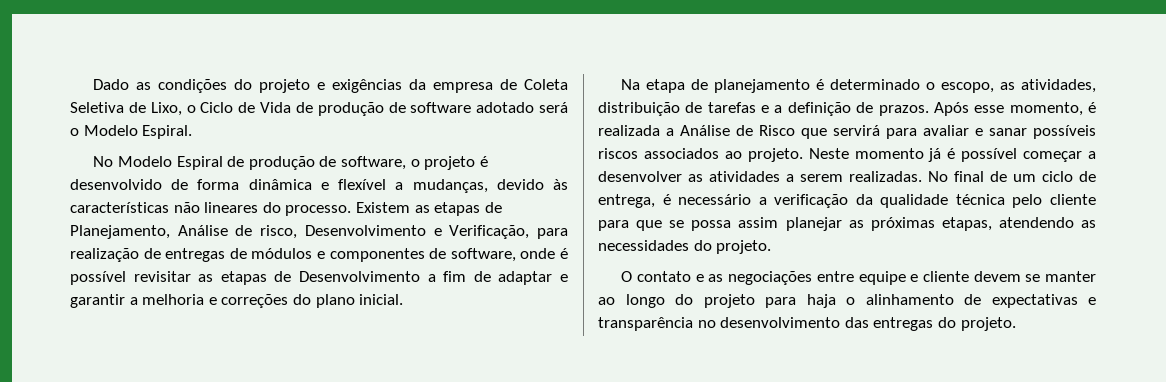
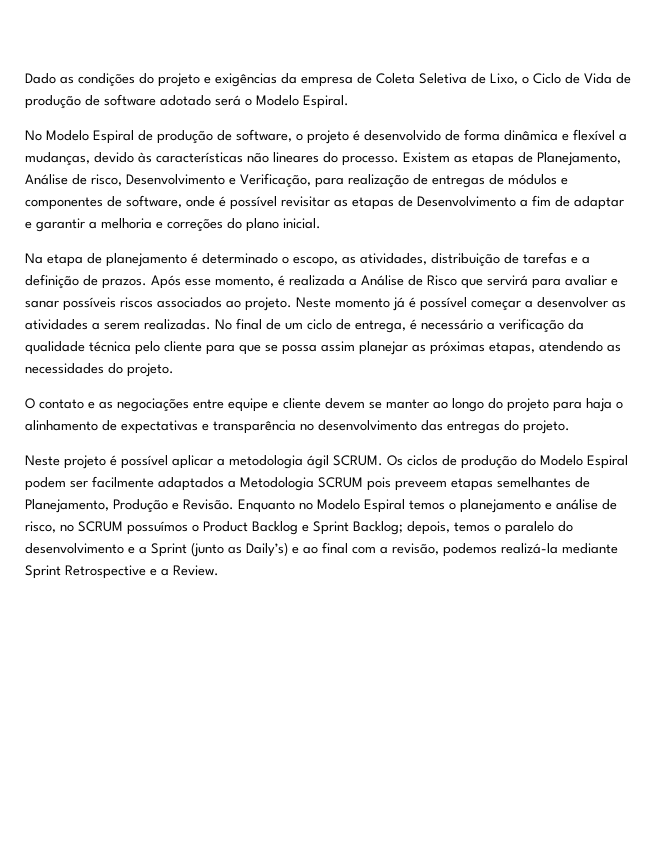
(1016, 324) none -> [25,455,628,469] [25,476,590,491] [25,499,617,513] [25,521,573,535] [25,542,618,557] [25,565,219,579] // Neste projeto é possível aplicar a metodologia ágil SCRUM. Os ciclos de produção do Modelo Espiral podem ser facilmente adaptados a Metodologia SCRUM pois preveem etapas semelhantes de Planejamento, Produção e Revisão. Enquanto no Modelo Espiral temos o planejamento e análise de risco, no SCRUM possuímos o Product Backlog e Sprint Backlog; depois, temos o paralelo do desenvolvimento e a Sprint (junto as Daily’s) e ao final com a revisão, podemos realizá-la mediante Sprint Retrospective e a Review.

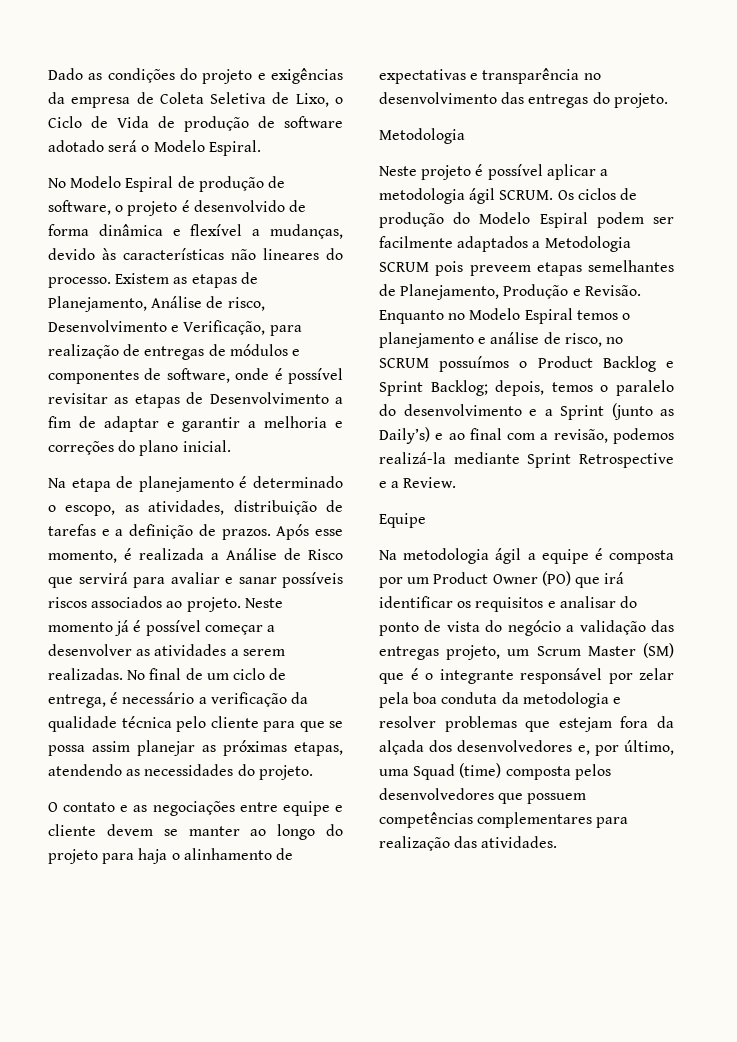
(570, 427) none -> [379,128,465,144] // Metodologia
(219, 570) none -> [379,513,426,528] [379,548,674,564] [379,571,625,588] [379,596,637,612] [379,620,674,636] [379,643,674,660] [379,668,674,684] [379,692,621,708] [379,716,674,732] [379,740,674,756] [379,763,611,780] [379,788,587,804] [379,812,629,828] [379,836,558,851] // Equipe // Na metodologia ágil a equipe é composta por um Product Owner (PO) que irá identificar os requisitos e analisar do ponto de vista do negócio a validação das entregas projeto, um Scrum Master (SM) que é o integrante responsável por zelar pela boa conduta da metodologia e resolver problemas que estejam fora da alçada dos desenvolvedores e, por último, uma Squad (time) composta pelos desenvolvedores que possuem competências complementares para realização das atividades.

